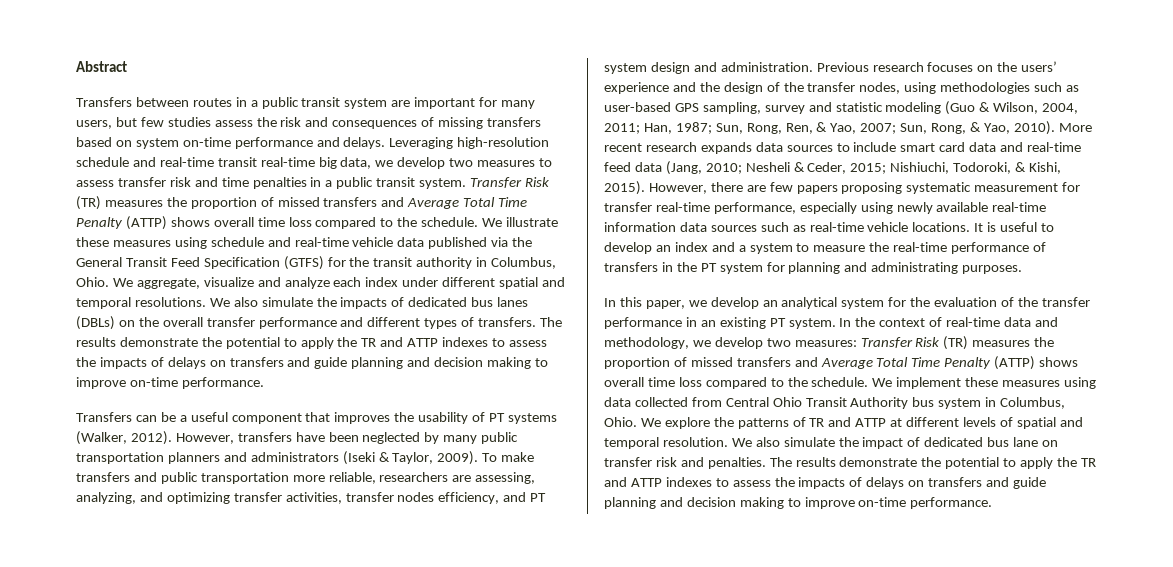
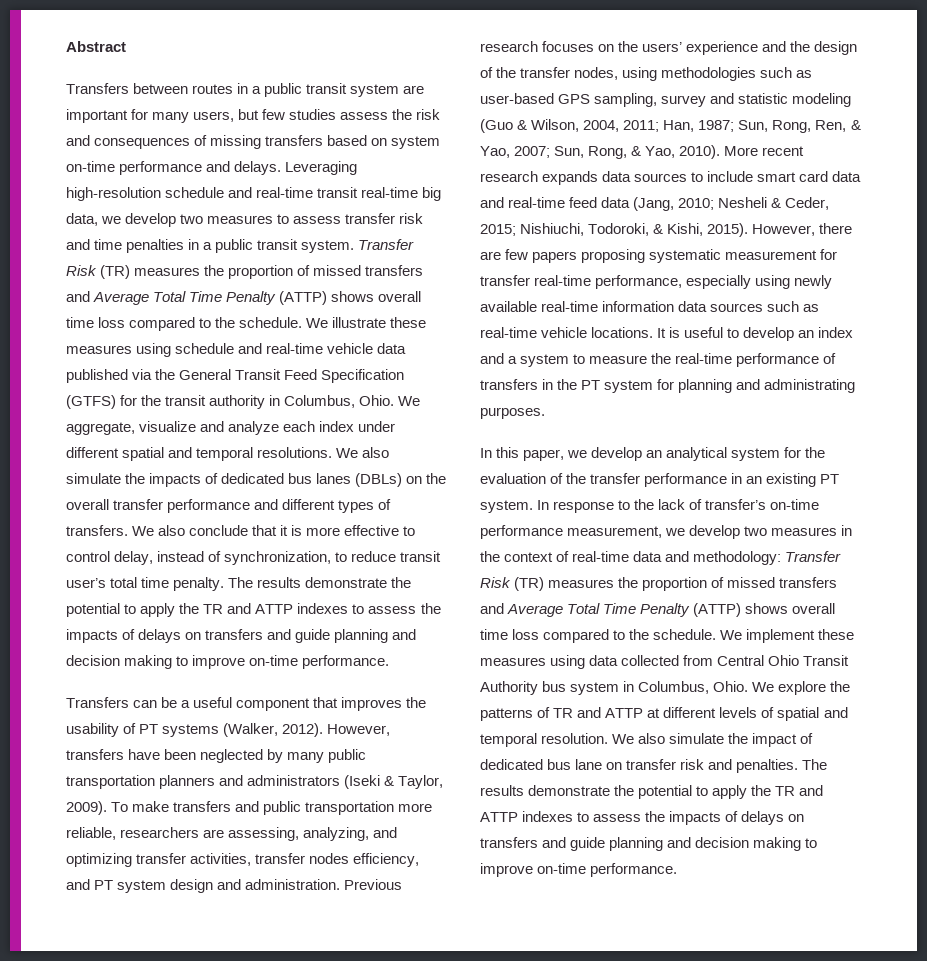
(537, 322) none -> [132,525,416,536] [66,551,442,565] [66,577,225,591] We also conclude that it is more effective to control delay, instead of synchronization, to reduce transit user’s total time penalty.
(852, 322) none -> [553,499,820,513] [480,525,853,539] response to the lack of transfer’s on-time performance measurement, we develop two measures in
[604,337,857,349] methodology, we develop two measures: -> [693,551,782,565] methodology:

